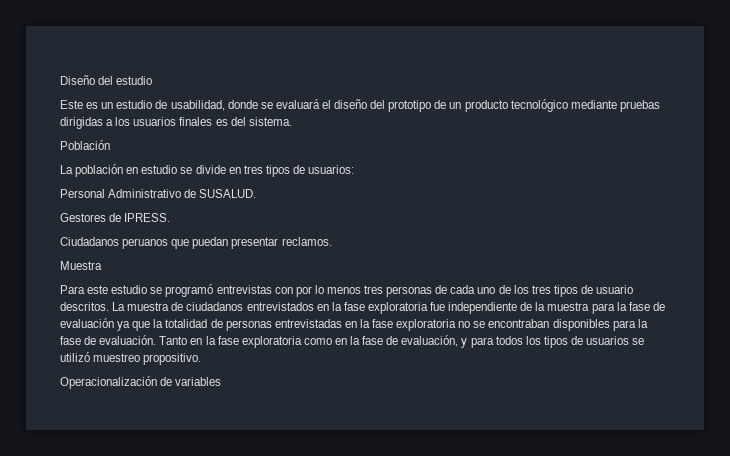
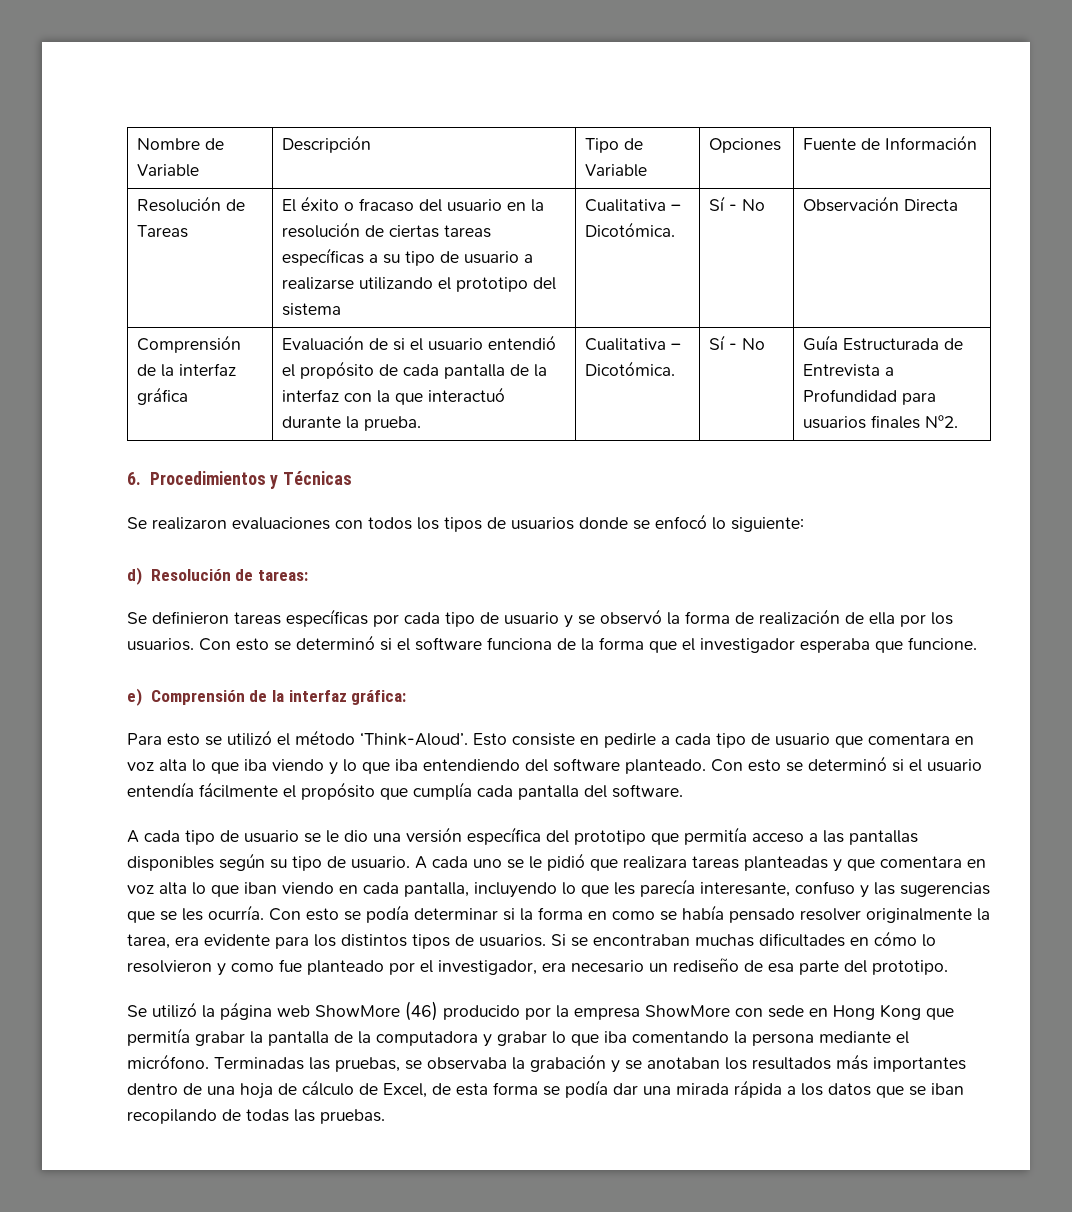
[60,75,153,85] [60,99,660,112] [60,117,292,129] [60,140,110,150] [60,164,355,177] [60,189,257,198] [60,213,171,222] [60,237,332,249] [60,261,102,270] [60,284,634,297] [60,302,665,314] [60,318,648,331] [60,335,494,348] Diseño del estudio // Este es un estudio de usabilidad, donde se evaluará el diseño del prototipo de un producto tecnológico mediante pruebas dirigidas a los usuarios finales es del sistema. // Población // La población en estudio se divide en tres tipos de usuarios: // Personal Administrativo de SUSALUD. // Gestores de IPRESS. // Ciudadanos peruanos que puedan presentar reclamos. // Muestra // Para este estudio se programó entrevistas con por lo menos tres personas de cada uno de los tres tipos de usuario descritos. La muestra de ciudadanos entrevistados en la fase exploratoria fue independiente de la muestra para la fase de evaluación ya que la totalidad de personas entrevistadas en la fase exploratoria no se encontraban disponibles para la fase de evaluación. Tanto en la fase exploratoria como en la fase de evaluación, y para -> [137,138,225,150] [137,164,200,177] [282,135,372,153] [585,138,644,153] [585,164,648,177] [709,138,782,153] [803,135,978,150] [137,196,246,212] [137,225,189,238] [282,196,545,212] [282,222,492,238] [282,248,534,266] [282,277,557,292] [282,303,342,316] [585,199,682,212] [585,222,676,237] [709,196,766,211] [803,196,959,212] [137,335,242,353] [137,363,237,377] [137,387,189,405] [282,335,557,351] [282,361,548,379] [282,387,506,405] [282,416,422,431] [585,338,682,351] [585,361,676,376] [709,335,766,350] [803,335,964,351] [803,364,895,377] [803,389,937,405] [803,415,959,429] [127,471,353,489] [127,517,363,530] Nombre de Variable | Descripción | Tipo de Variable | Opciones | Fuente de Información // Resolución de Tareas | El éxito o fracaso del usuario en la resolución de ciertas tareas específicas a su tipo de usuario a realizarse utilizando el prototipo del sistema | Cualitativa – Dicotómica. | Sí - No | Observación Directa // Comprensión de la interfaz gráfica | Evaluación de si el usuario entendió el propósito de cada pantalla de la interfaz con la que interactuó durante la prueba. | Cualitativa – Dicotómica. | Sí - No | Guía Estructurada de Entrevista a Profundidad para usuarios finales Nº2. // 6. Procedimientos y Técnicas // Se realizaron evaluaciones con
[632,338,645,345] [60,352,202,365] [60,376,222,389] se utilizó muestreo propositivo. // Operacionalización de variables -> [579,514,804,532] [127,567,308,585] [127,609,953,628] [127,635,977,653] [127,688,407,706] [127,730,974,748] [127,756,982,775] [127,782,683,800] [127,827,918,845] [127,853,986,872] [127,879,990,898] [127,905,990,923] [127,931,936,949] [127,958,948,976] [127,1001,954,1021] [127,1028,909,1047] [127,1054,966,1073] [127,1080,964,1099] [127,1109,385,1124] donde se enfocó lo siguiente: // d) Resolución de tareas: // Se definieron tareas específicas por cada tipo de usuario y se observó la forma de realización de ella por los usuarios. Con esto se determinó si el software funciona de la forma que el investigador esperaba que funcione. // e) Comprensión de la interfaz gráfica: // Para esto se utilizó el método ‘Think-Aloud’. Esto consiste en pedirle a cada tipo de usuario que comentara en voz alta lo que iba viendo y lo que iba entendiendo del software planteado. Con esto se determinó si el usuario entendía fácilmente el propósito que cumplía cada pantalla del software. // A cada tipo de usuario se le dio una versión específica del prototipo que permitía acceso a las pantallas disponibles según su tipo de usuario. A cada uno se le pidió que realizara tareas planteadas y que comentara en voz alta lo que iban viendo en cada pantalla, incluyendo lo que les parecía interesante, confuso y las sugerencias que se les ocurría. Con esto se podía determinar si la forma en como se había pensado resolver originalmente la tarea, era evidente para los distintos tipos de usuarios. Si se encontraban muchas dificultades en cómo lo resolvieron y como fue planteado por el investigador, era necesario un rediseño de esa parte del prototipo. // Se utilizó la página web ShowMore (46) producido por la empresa ShowMore con sede en Hong Kong que permitía grabar la pantalla de la computadora y grabar lo que iba comentando la persona mediante el micrófono. Terminadas las pruebas, se observaba la grabación y se anotaban los resultados más importantes dentro de una hoja de cálculo de Excel, de esta forma se podía dar una mirada rápida a los datos que se iban recopilando de todas las pruebas.

